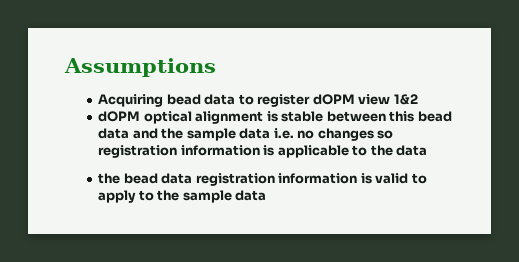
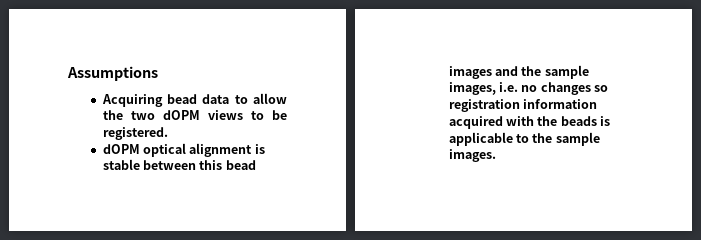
[257,94,418,107] register dOPM view 1&2 -> [253,93,287,104] [102,110,287,120] [102,127,168,140] allow the two dOPM views to be registered.
[98,128,130,139] data -> [448,66,492,79] images
[239,128,271,139] data -> [448,82,496,95] images,
[263,145,428,158] [98,173,427,186] [98,190,267,203] is applicable to the data // the bead data registration information is valid to apply to the sample data -> [448,116,611,129] [448,132,600,146] [448,149,496,162] acquired with the beads is applicable to the sample images.

